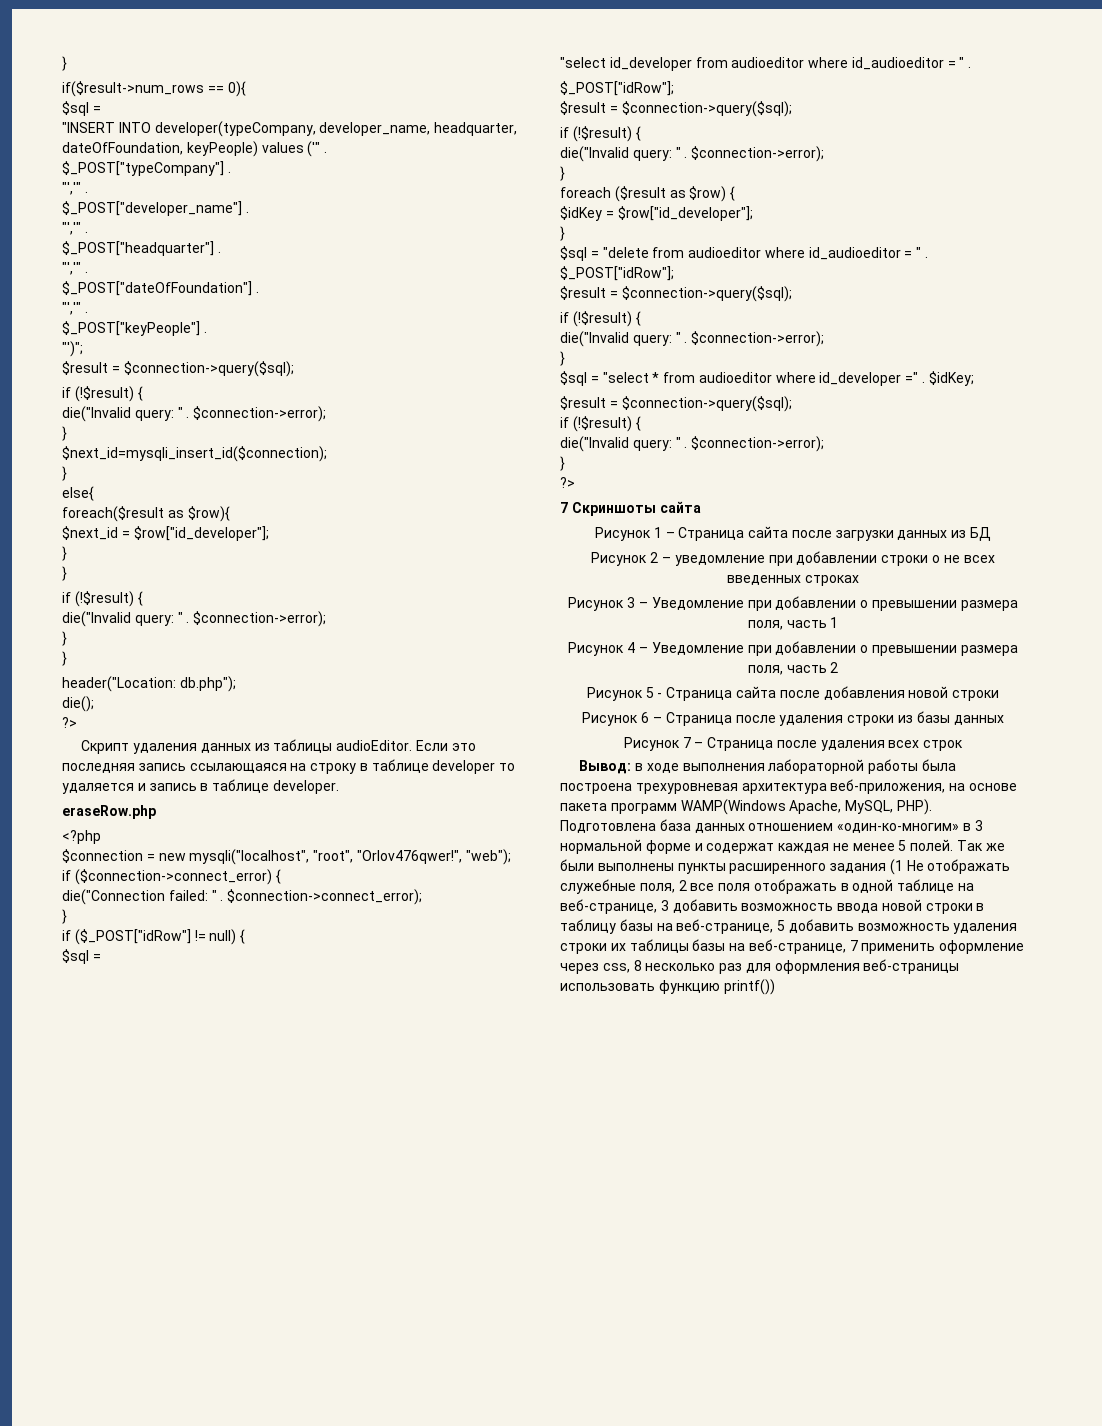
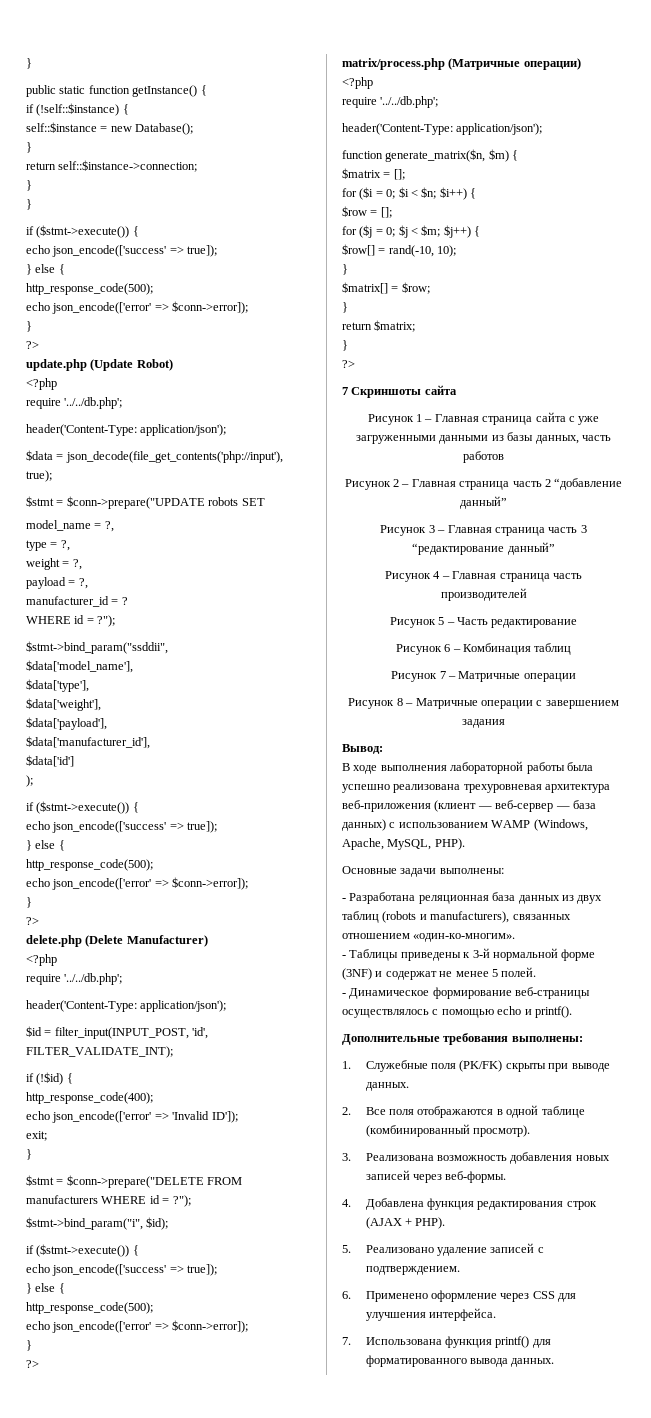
[62,56,67,71] [62,81,246,97] [62,101,101,116] [62,121,518,137] [62,141,328,157] [62,161,231,176] [62,182,88,195] [62,201,249,216] [62,222,88,235] [62,241,221,256] [62,262,88,275] [62,281,259,296] [62,302,88,315] [62,321,207,336] [62,341,83,357] [62,361,294,377] [62,386,143,402] [62,406,327,422] [62,426,67,441] [62,446,327,462] [62,466,67,481] [62,486,94,501] [62,506,230,522] [62,526,269,541] } // if($result->num_rows == 0){ // $sql = // "INSERT INTO developer(typeCompany, developer_name, headquarter, dateOfFoundation, keyPeople) values ('" . // $_POST["typeCompany"] . // "','" . // $_POST["developer_name"] . // "','" . // $_POST["headquarter"] . // "','" . // $_POST["dateOfFoundation"] . // "','" . // $_POST["keyPeople"] . // "')"; // $result = $connection->query($sql); // if (!$result) { // die("Invalid query: " . $connection->error); // } // $next_id=mysqli_insert_id($connection); // } // else{ // foreach($result as $row){ // $next_id = $row["id_developer"]; -> [26,58,32,69] [26,85,207,97] [26,103,129,116] [26,122,194,135] [26,142,32,153] [26,160,198,172] } // public static function getInstance() { // if (!self::$instance) { // self::$instance = new Database(); // } // return self::$instance->connection;
[74,591,143,607] [62,611,327,627] [62,631,67,646] [62,651,67,666] [62,676,236,692] [62,696,94,712] [62,717,77,728] [81,739,476,754] [62,759,516,774] [62,779,339,794] [62,805,156,819] [62,830,101,844] [62,849,511,865] [62,869,281,885] [62,889,423,905] [62,909,67,924] [62,929,246,945] [62,949,101,964] [560,57,972,71] [560,81,674,96] [560,101,792,117] [560,126,641,142] [560,146,825,162] [560,166,565,181] [560,186,736,202] [560,206,753,221] [560,226,565,241] [560,246,929,261] [560,266,674,281] [560,286,792,302] [560,311,641,327] [560,331,825,347] [560,351,565,366] [560,371,974,386] [560,396,792,412] [560,416,641,432] [560,436,825,452] (!$result) { // die("Invalid query: " . $connection->error); // } // } // header("Location: db.php"); // die(); // ?> // Скрипт удаления данных из таблицы audioEditor. Если это последняя запись ссылающаяся на строку в таблице developer то удаляется и запись в таблице developer. // eraseRow.php // <?php // $connection = new mysqli("localhost", "root", "Orlov476qwer!", "web"); // if ($connection->connect_error) { // die("Connection failed: " . $connection->connect_error); // } // if ($_POST["idRow"] != null) { // $sql = // "select id_developer from audioeditor where id_audioeditor = " . // $_POST["idRow"]; // $result = $connection->query($sql); // if (!$result) { // die("Invalid query: " . $connection->error); // } // foreach ($result as $row) { // $idKey = $row["id_developer"]; // } // $sql = "delete from audioeditor where id_audioeditor = " . $_POST["idRow"]; // $result = $connection->query($sql); // if (!$result) { // die("Invalid query: " . $connection->error); // } // $sql = "select * from audioeditor where id_developer =" . $idKey; // $result = $connection->query($sql); // if (!$result) { // die("Invalid query: " . $connection->error); -> [36,225,139,238] [26,245,218,257] [26,264,65,275] [26,283,153,295] [26,301,249,314] [26,321,32,332] [26,341,39,349] [26,359,173,371] [26,378,57,390] [26,397,123,409] [26,424,227,436] [26,450,283,463] [26,470,52,482] [26,496,265,509] [26,520,114,532] [26,540,70,551] [26,558,82,570] [26,577,88,589] [26,596,128,607] [26,615,116,627] [26,641,168,654] [26,660,133,673] [26,679,89,692] [26,698,101,711] [26,717,107,730] [26,736,150,749] [26,755,74,767] [26,775,33,787] [26,801,139,814] [26,821,218,833] [26,840,65,851] [26,859,153,871] [26,877,249,890] [26,897,32,908] [26,917,39,925] [26,935,208,947] [26,954,57,966] [26,973,123,985] [26,1000,227,1012] [26,1026,209,1039] [26,1046,173,1058] [26,1072,73,1085] [26,1092,153,1104] [26,1111,238,1123] [26,1131,47,1141] [26,1149,32,1160] [26,1175,243,1188] [26,1195,191,1207] [26,1217,169,1230] [26,1244,139,1257] [26,1264,218,1276] [26,1283,65,1294] [26,1302,153,1314] [26,1320,249,1333] [26,1340,32,1351] [26,1360,39,1368] [342,58,581,70] [342,77,373,89] [342,96,439,108] [342,123,543,135] [342,149,519,162] [342,168,405,180] [342,187,476,200] [342,206,392,218] [342,225,480,238] [342,244,457,257] [342,264,348,275] [342,282,430,294] [342,302,348,313] [342,320,416,332] ($stmt->execute()) { // echo json_encode(['success' => true]); // } else { // http_response_code(500); // echo json_encode(['error' => $conn->error]); // } // ?> // update.php (Update Robot) // <?php // require '../../db.php'; // header('Content-Type: application/json'); // $data = json_decode(file_get_contents('php://input'), true); // $stmt = $conn->prepare("UPDATE robots SET // model_name = ?, // type = ?, // weight = ?, // payload = ?, // manufacturer_id = ? // WHERE id = ?"); // $stmt->bind_param("ssddii", // $data['model_name'], // $data['type'], // $data['weight'], // $data['payload'], // $data['manufacturer_id'], // $data['id'] // ); // if ($stmt->execute()) { // echo json_encode(['success' => true]); // } else { // http_response_code(500); // echo json_encode(['error' => $conn->error]); // } // ?> // delete.php (Delete Manufacturer) // <?php // require '../../db.php'; // header('Content-Type: application/json'); // $id = filter_input(INPUT_POST, 'id', FILTER_VALIDATE_INT); // if (!$id) { // http_response_code(400); // echo json_encode(['error' => 'Invalid ID']); // exit; // } // $stmt = $conn->prepare("DELETE FROM manufacturers WHERE id = ?"); // $stmt->bind_param("i", $id); // if ($stmt->execute()) { // echo json_encode(['success' => true]); // } else { // http_response_code(500); // echo json_encode(['error' => $conn->error]); // } // ?> // matrix/process.php (Матричные операции) // <?php // require '../../db.php'; // header('Content-Type: application/json'); // function generate_matrix($n, $m) { // $matrix = []; // for ($i = 0; $i < $n; $i++) { // $row = []; // for ($j = 0; $j < $m; $j++) { // $row[] = rand(-10, 10); // } // $matrix[] = $row; // } // return $matrix;
[678,526,992,541] [591,551,995,566] [727,575,859,586] [568,596,1018,611] [747,617,839,630] [568,641,1018,656] [747,662,839,675] [586,686,1000,701] [582,711,1004,726] [623,737,964,751] Страница сайта после загрузки данных из БД // Рисунок 2 – уведомление при добавлении строки о не всех введенных строках // Рисунок 3 – Уведомление при добавлении о превышении размера поля, часть 1 // Рисунок 4 – Уведомление при добавлении о превышении размера поля, часть 2 // Рисунок 5 - Страница сайта после добавления новой строки // Рисунок 6 – Страница после удаления строки из базы данных // Рисунок 7 – Страница после удаления всех строк -> [434,412,600,425] [356,432,611,444] [463,451,504,463] [344,478,623,490] [460,496,507,509] [380,525,587,536] [412,542,555,555] [385,571,582,582] [440,588,527,601] [389,617,578,628] [395,643,572,655] [391,671,576,682] [348,698,619,709] [462,719,505,728] Главная страница сайта с уже загруженными данными из базы данных, часть работов // Рисунок 2 – Главная страница часть 2 “добавление данный” // Рисунок 3 – Главная страница часть 3 “редактирование данный” // Рисунок 4 – Главная страница часть производителей // Рисунок 5 – Часть редактирование // Рисунок 6 – Комбинация таблиц // Рисунок 7 – Матричные операции // Рисунок 8 – Матричные операции с завершением задания
[634,763,643,771] в -> [342,763,350,771] // В
[560,779,1017,794] [560,799,932,815] [560,819,983,833] построена трехуровневая архитектура веб-приложения, на основе пакета программ WAMP(Windows Apache, MySQL, PHP). Подготовлена база данных отношением «один-ко-многим» в 3 -> [342,784,611,793] [342,800,596,812] [342,819,588,831] [342,838,465,850] [342,866,504,877] [342,892,603,904] [342,911,571,923] [342,933,516,942] [342,948,490,961] успешно реализована трехуровневая архитектура веб-приложения (клиент — веб-сервер — база данных) с использованием WAMP (Windows, Apache, MySQL, PHP). // Основные задачи выполнены: // - Разработана реляционная база данных из двух таблиц (robots и manufacturers), связанных отношением «один-ко-многим». // - Таблицы приведены к 3-й
(691, 847) none -> [342,968,372,980] (3NF)
[778,843,830,853] каждая -> (437, 975) none
[957,840,1005,851] [560,859,1011,875] [560,879,975,894] [560,899,985,914] [560,919,1018,934] [560,939,1025,954] [560,959,960,974] [560,979,775,995] Так же были выполнены пункты расширенного задания (1 Не отображать служебные поля, 2 все поля отображать в одной таблице на веб-странице, 3 добавить возможность ввода новой строки в таблицу базы на веб-странице, 5 добавить возможность удаления строки их таблицы базы на веб-странице, 7 применить оформление через css, 8 несколько раз для оформления веб-страницы использовать функцию printf()) -> [342,987,591,999] [342,1006,572,1018] [342,1033,583,1045] [342,1060,610,1072] [365,1082,409,1091] [342,1105,585,1118] [365,1124,531,1137] [342,1152,610,1164] [365,1170,507,1183] [342,1198,597,1210] [365,1217,446,1229] [342,1243,544,1256] [365,1266,460,1275] [342,1290,577,1302] [365,1308,497,1321] [342,1336,551,1348] [365,1355,555,1367] // - Динамическое формирование веб-страницы осуществлялось с помощью echo и printf(). // Дополнительные требования выполнены: // 1. Служебные поля (PK/FK) скрыты при выводе данных. // 2. Все поля отображаются в одной таблице (комбинированный просмотр). // 3. Реализована возможность добавления новых записей через веб-формы. // 4. Добавлена функция редактирования строк (AJAX + PHP). // 5. Реализовано удаление записей с подтверждением. // 6. Применено оформление через CSS для улучшения интерфейса. // 7. Использована функция printf() для форматированного вывода данных.

